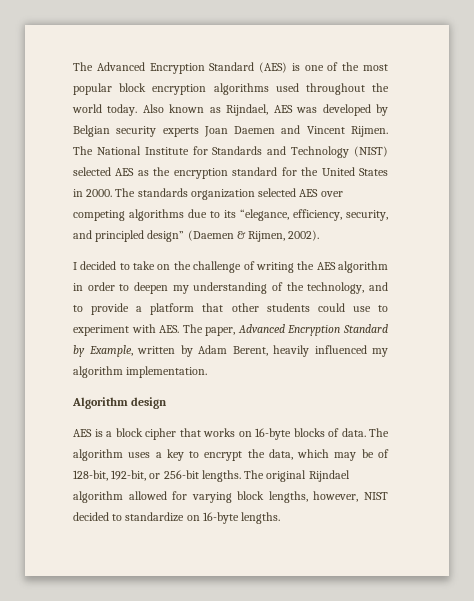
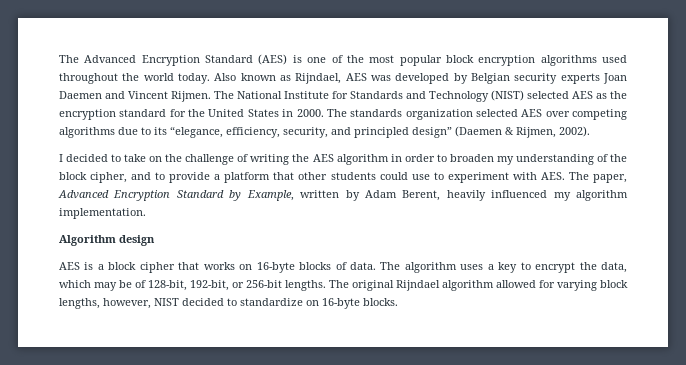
[134,282,168,294] deepen -> [449,154,494,162] broaden
[307,282,365,294] technology, -> [59,172,128,183] block cipher,
[241,512,281,524] lengths. -> [363,298,398,306] blocks.

